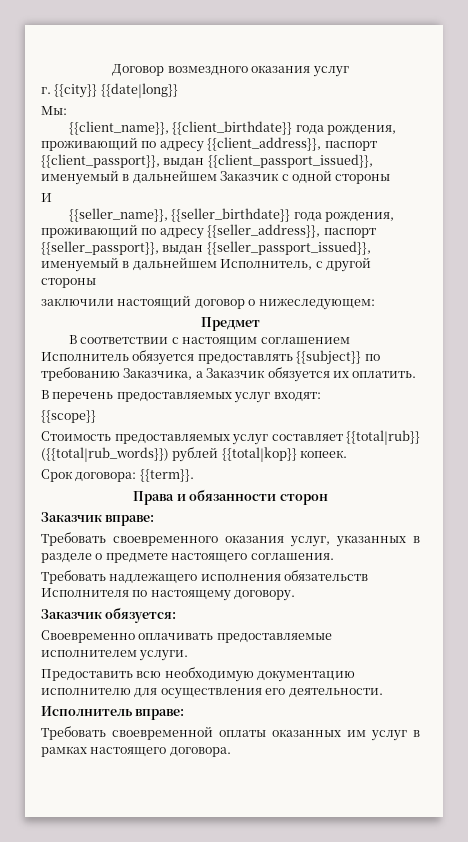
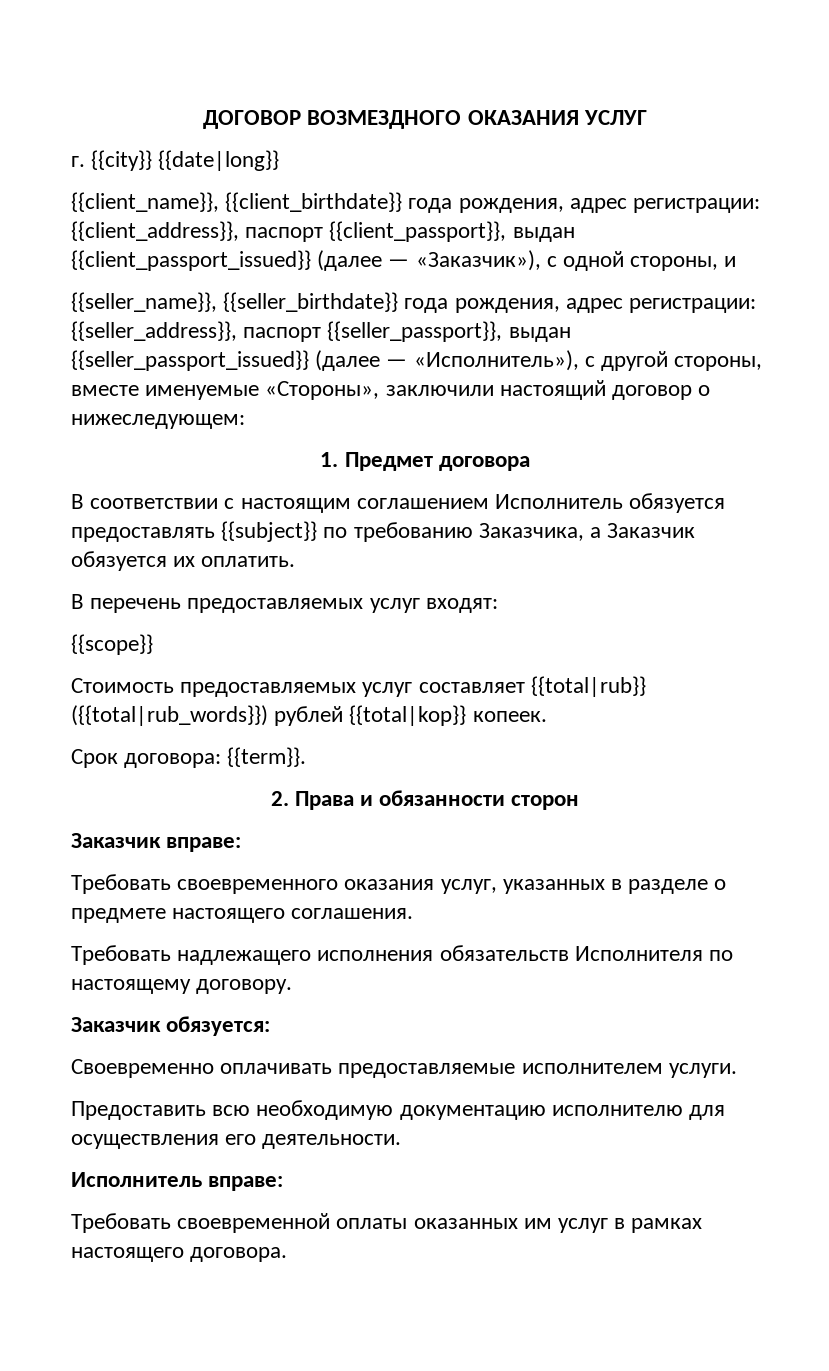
[112,64,349,77] Договор возмездного оказания услуг -> [203,110,647,129] ДОГОВОР ВОЗМЕЗДНОГО ОКАЗАНИЯ УСЛУГ
[41,106,67,115] // Мы: -> (280, 160) none
[41,137,204,152] проживающий по адресу -> [569,198,761,213] адрес регистрации:
[207,154,373,168] [41,170,391,185] [41,193,52,202] {{client_passport_issued}}, именуемый в дальнейшем Заказчик с одной стороны // И -> [71,250,737,271] {{client_passport_issued}} (далее — «Заказчик»), с одной стороны, и
[41,224,204,239] проживающий по адресу -> [565,298,757,313] адрес регистрации:
[206,241,371,255] [41,257,371,272] [41,278,96,288] {{seller_passport_issued}}, именуемый в дальнейшем Исполнитель, с другой стороны // -> [71,350,763,371] [71,381,380,400] {{seller_passport_issued}} (далее — «Исполнитель»), с другой стороны, вместе именуемые «Стороны»,
(375, 304) none -> [320,452,339,467] 1.
(260, 324) none -> [438,456,530,471] договора
(194, 475) none -> [270,791,289,806] 2.

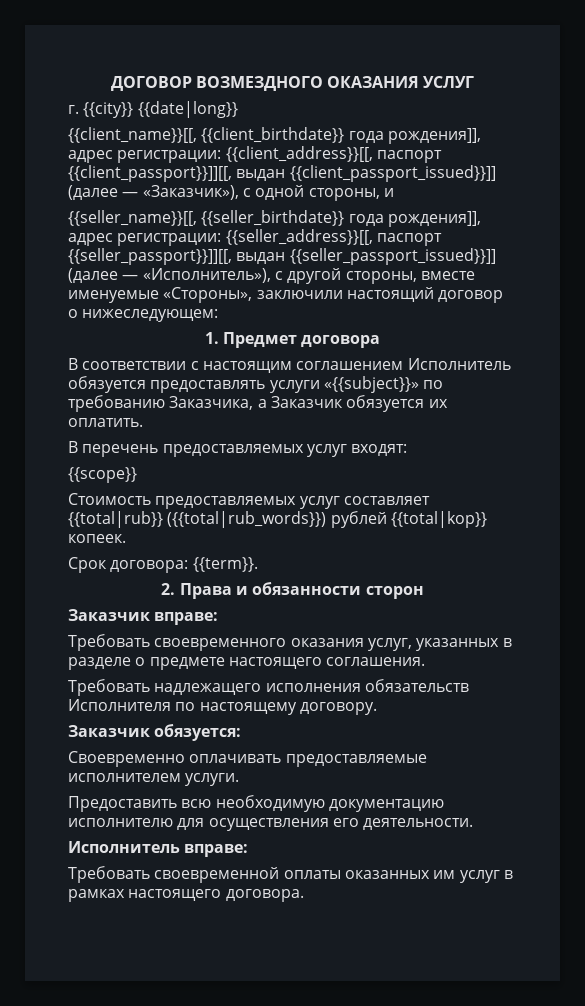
[71,192,219,212] {{client_name}}, -> [68,127,197,143] {{client_name}}[[,
[458,198,761,213] [71,221,575,242] [71,250,311,271] рождения, адрес регистрации: {{client_address}}, паспорт {{client_passport}}, выдан {{client_passport_issued}} -> [387,128,481,144] [68,146,442,163] [68,165,496,182] рождения]], адрес регистрации: {{client_address}}[[, паспорт {{client_passport}}]][[, выдан {{client_passport_issued}}]]
[71,292,217,312] {{seller_name}}, -> [68,210,197,226] {{seller_name}}[[,
[454,298,757,313] [71,321,571,342] [71,350,309,371] рождения, адрес регистрации: {{seller_address}}, паспорт {{seller_passport}}, выдан {{seller_passport_issued}} -> [387,211,481,227] [68,229,442,246] [68,248,496,265] рождения]], адрес регистрации: {{seller_address}}[[, паспорт {{seller_passport}}]][[, выдан {{seller_passport_issued}}]]
[221,521,318,542] {{subject}} -> [269,376,419,393] услуги «{{subject}}»

